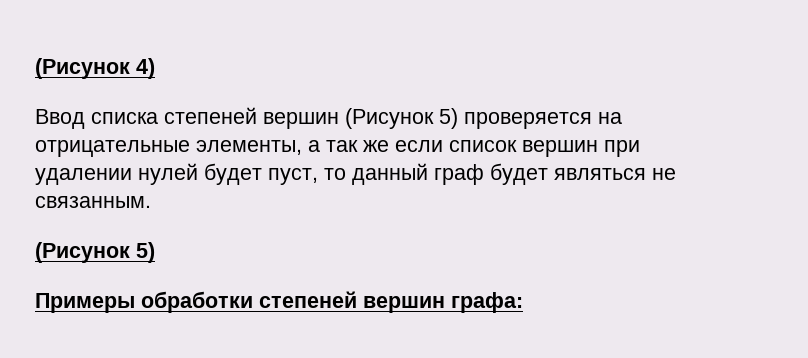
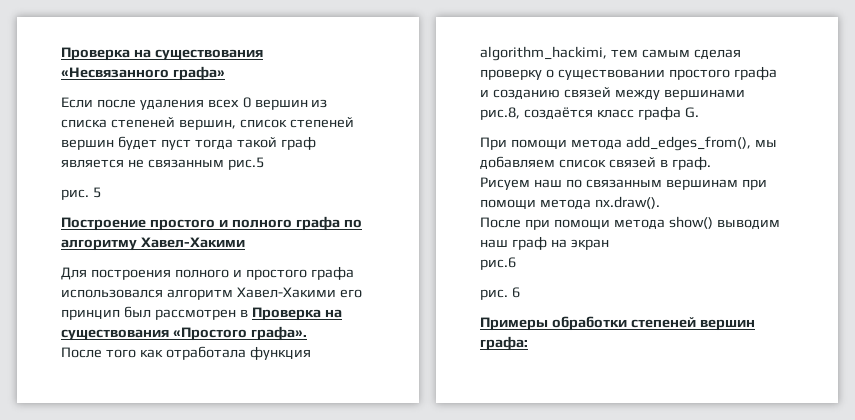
[35,58,155,79] [35,107,622,129] [35,140,640,157] [35,163,676,185] [35,196,151,208] [35,242,155,263] (Рисунок 4) // Ввод списка степеней вершин (Рисунок 5) проверяется на отрицательные элементы, а так же если список вершин при удалении нулей будет пуст, то данный граф будет являться не связанным. // (Рисунок 5) -> [61,47,263,61] [61,66,225,81] [61,97,328,110] [61,117,354,130] [61,136,316,150] [61,157,264,170] [61,187,101,200] [61,216,362,231] [61,237,245,251] [61,266,354,280] [61,287,362,300] [61,306,342,321] [61,326,307,341] [61,346,311,360] [480,46,741,61] [480,66,777,80] [480,87,745,100] [480,106,699,120] [480,136,777,151] [480,156,711,170] [480,177,767,190] [480,196,660,209] [480,216,780,230] [480,236,609,250] [480,257,516,270] [480,287,520,300] Проверка на существования «Несвязанного графа» // Если после удаления всех 0 вершин из списка степеней вершин, список степеней вершин будет пуст тогда такой граф является не связанным рис.5 // рис. 5 // Построение простого и полного графа по алгоритму Хавел-Хакими // Для построения полного и простого графа использовался алгоритм Хавел-Хакими его принцип был рассмотрен в Проверка на существования «Простого графа». // После того как отработала функция algorithm_hackimi, тем самым сделая проверку о существовании простого графа и созданию связей между вершинами рис.8, создаётся класс графа G. // При помощи метода add_edges_from(), мы добавляем список связей в граф. // Рисуем наш по связанным вершинам при помощи метода nx.draw(). // После при помощи метода show() выводим наш граф на экран // рис.6 // рис. 6

